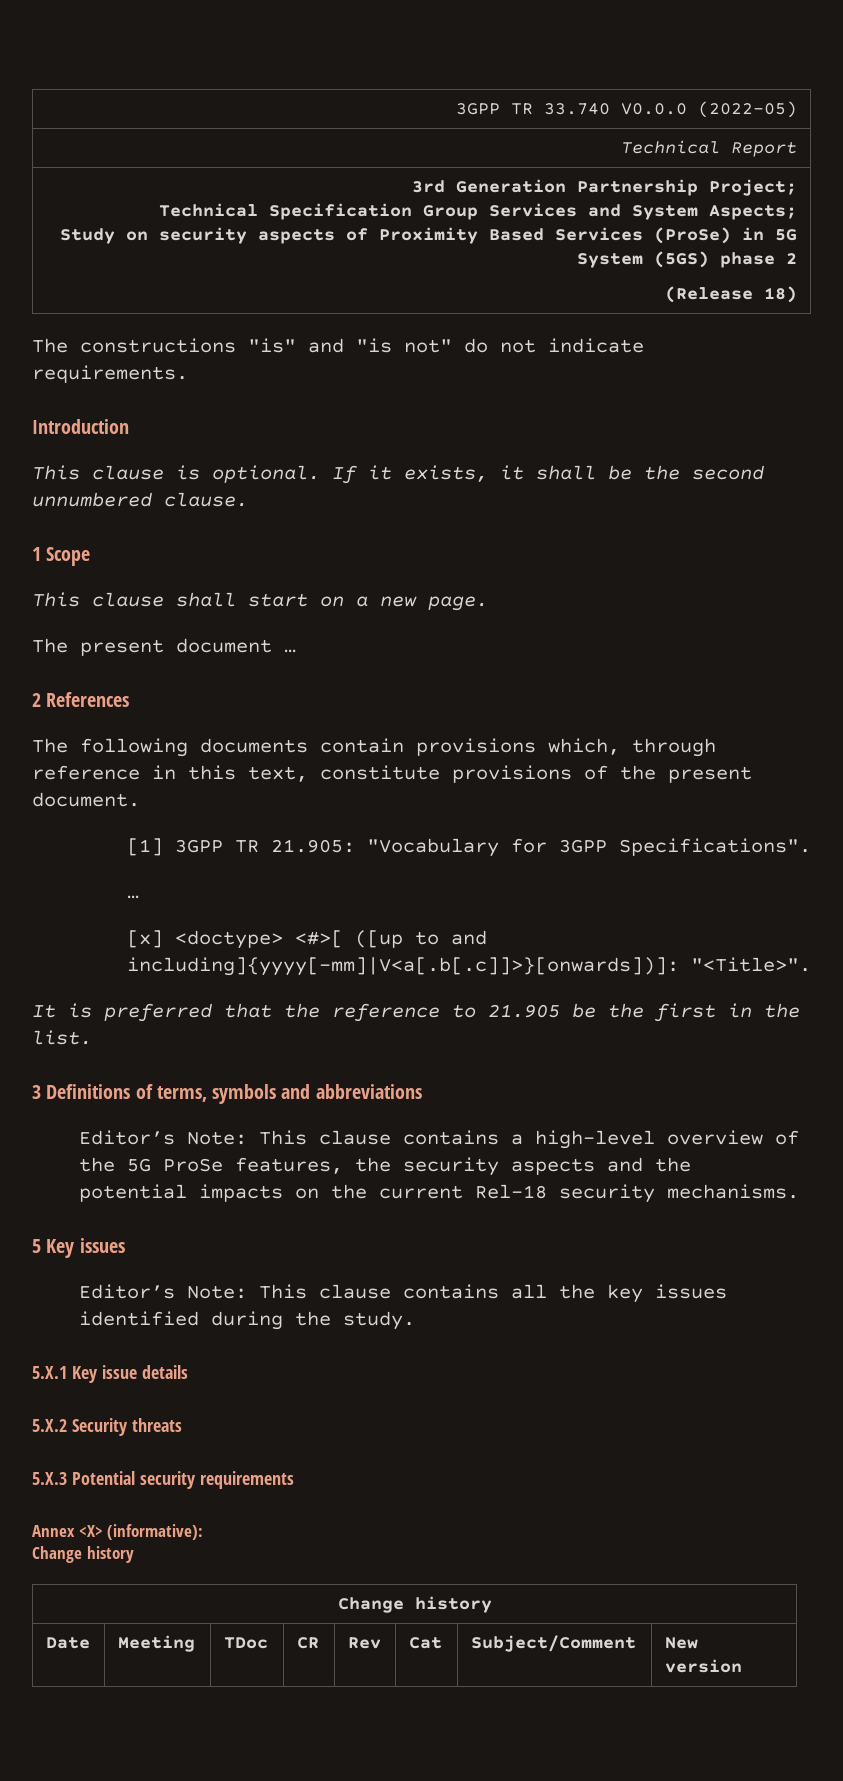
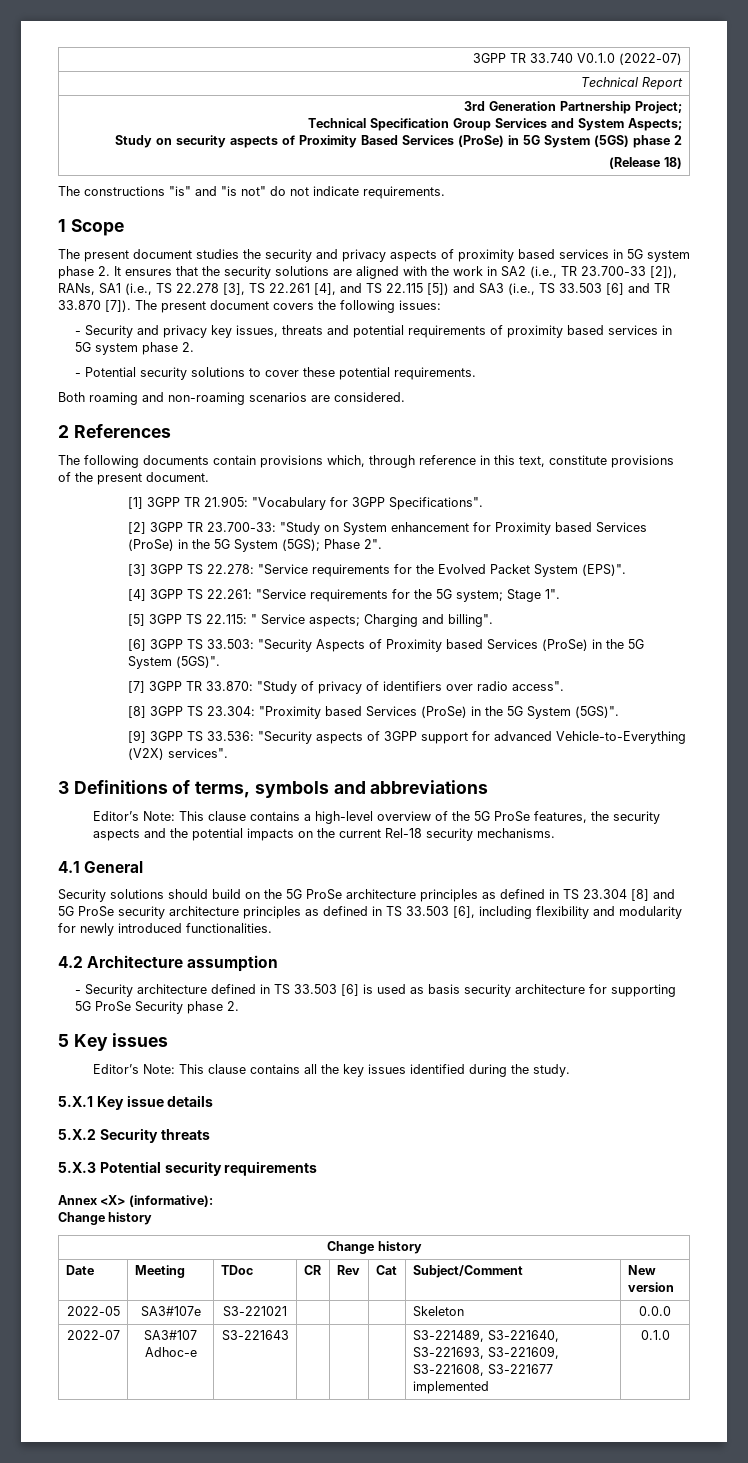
[621,101,798,118] V0.0.0 (2022-05) -> [577,53,683,65] V0.1.0 (2022-07)
[32,419,129,434] [32,465,764,484] [32,492,248,507] [32,547,91,566] [32,592,488,611] [32,638,296,656] Introduction // This clause is optional. If it exists, it shall be the second unnumbered clause. // 1 Scope // This clause shall start on a new page. // The present document … -> [58,219,124,236] [58,249,690,262] [58,266,677,279] [58,283,670,295] [58,300,441,313] [75,325,673,338] [75,342,195,355] [75,367,477,380] [58,392,405,405] 1 Scope // The present document studies the security and privacy aspects of proximity based services in 5G system phase 2. It ensures that the security solutions are aligned with the work in SA2 (i.e., TR 23.700-33 [2]), RANs, SA1 (i.e., TS 22.278 [3], TS 22.261 [4], and TS 22.115 [5]) and SA3 (i.e., TS 33.503 [6] and TR 33.870 [7]). The present document covers the following issues: // - Security and privacy key issues, threats and potential requirements of proximity based services in 5G system phase 2. // - Potential security solutions to cover these potential requirements. // Both roaming and non-roaming scenarios are considered.
[126,895,139,899] [126,930,487,949] [126,957,811,976] [32,1003,800,1022] [32,1030,92,1045] … // [x] <doctype> <#>[ ([up to and including]{yyyy[-mm]|V<a[.b[.c]]>}[onwards])]: "<Title>". // It is preferred that the reference to 21.905 be the first in the list. -> [127,522,647,535] [127,539,382,552] [127,564,626,577] [127,589,560,602] [127,614,493,627] [127,639,644,652] [127,656,220,669] [127,681,564,694] [127,706,619,719] [127,730,686,744] [127,748,228,760] [2] 3GPP TR 23.700-33: "Study on System enhancement for Proximity based Services (ProSe) in the 5G System (5GS); Phase 2". // [3] 3GPP TS 22.278: "Service requirements for the Evolved Packet System (EPS)". // [4] 3GPP TS 22.261: "Service requirements for the 5G system; Stage 1". // [5] 3GPP TS 22.115: " Service aspects; Charging and billing". // [6] 3GPP TS 33.503: "Security Aspects of Proximity based Services (ProSe) in the 5G System (5GS)". // [7] 3GPP TR 33.870: "Study of privacy of identifiers over radio access". // [8] 3GPP TS 23.304: "Proximity based Services (ProSe) in the 5G System (5GS)". // [9] 3GPP TS 33.536: "Security aspects of 3GPP support for advanced Vehicle-to-Everything (V2X) services".
(800, 1191) none -> [58,861,144,873] [58,889,675,902] [58,906,682,919] [58,923,272,936] [58,955,279,972] [75,984,677,997] [75,1001,240,1014] // 4.1 General // Security solutions should build on the 5G ProSe architecture principles as defined in TS 23.304 [8] and 5G ProSe security architecture principles as defined in TS 33.503 [6], including flexibility and modularity for newly introduced functionalities. // 4.2 Architecture assumption // - Security architecture defined in TS 33.503 [6] is used as basis security architecture for supporting 5G ProSe Security phase 2.
(742, 1666) none -> [66,1306,120,1316] [140,1306,201,1317] [223,1306,287,1317] [412,1306,464,1317] [639,1306,671,1316] [66,1330,120,1340] [144,1330,197,1341] [144,1347,197,1357] [221,1330,289,1341] [412,1329,559,1342] [412,1346,559,1359] [412,1364,553,1376] [412,1381,489,1394] [640,1330,670,1340] // 2022-05 | SA3#107e | S3-221021 | | | | Skeleton | 0.0.0 // 2022-07 | SA3#107 Adhoc-e | S3-221643 | | | | S3-221489, S3-221640, S3-221693, S3-221609, S3-221608, S3-221677 implemented | 0.1.0

